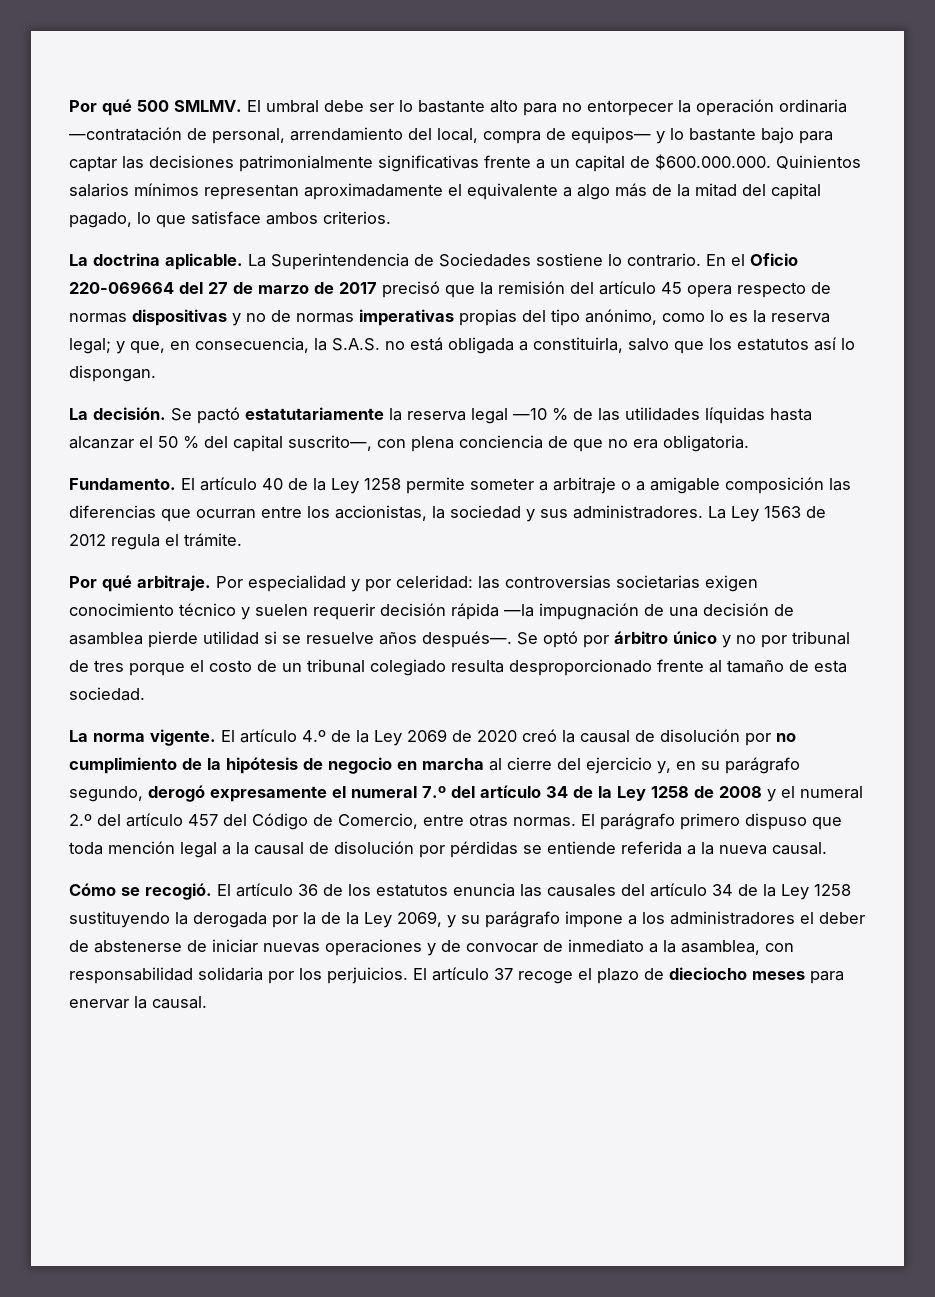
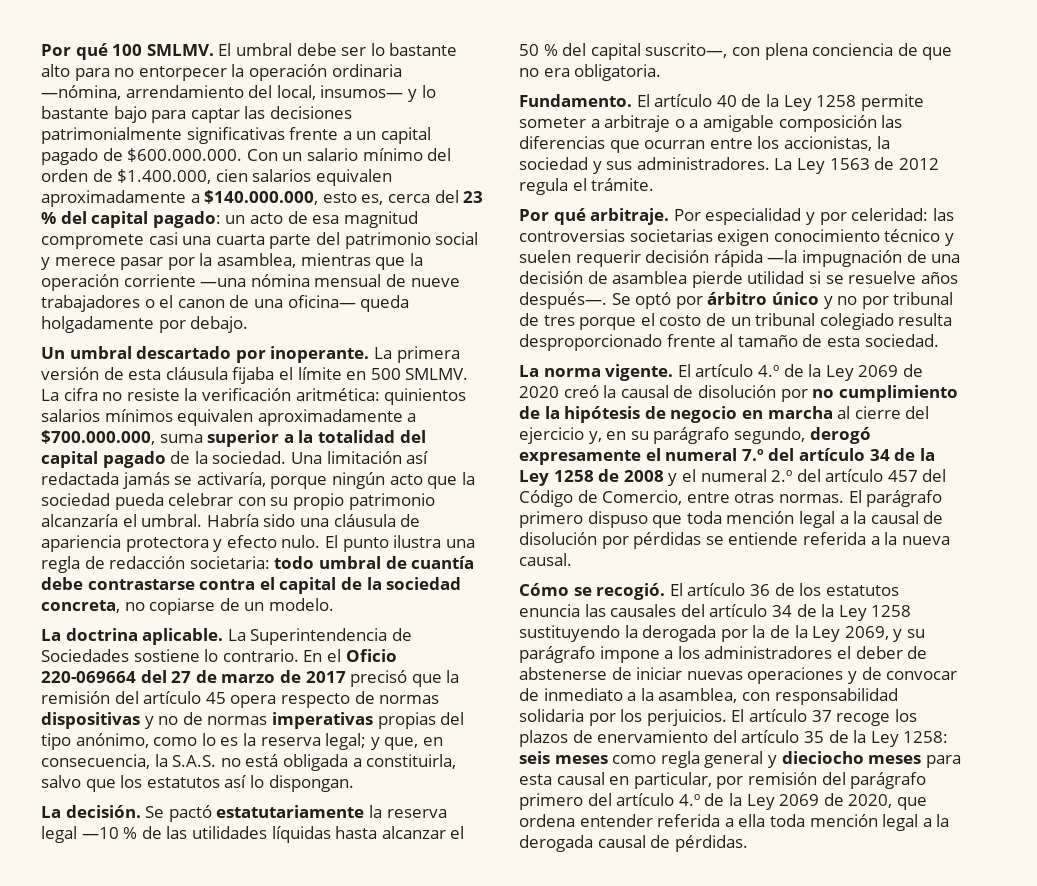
[69,99,169,116] Por qué 500 -> [41,43,143,60] Por qué 100
[69,127,651,144] —contratación de personal, arrendamiento del local, compra de equipos— -> [41,85,404,100] —nómina, arrendamiento del local, insumos—
(625, 163) none -> [41,148,98,165] pagado
[776,155,861,169] [69,183,821,200] [69,211,391,228] Quinientos salarios mínimos representan aproximadamente el equivalente a algo más de la mitad del capital pagado, lo que satisface ambos criterios. -> [246,148,452,161] [41,169,392,186] [41,190,484,207] [41,211,418,228] [41,232,479,249] [41,253,423,270] [41,274,460,291] [41,295,410,312] [41,316,249,333] [41,346,460,363] [41,367,469,384] [41,388,467,405] [41,409,417,426] [41,430,426,447] [41,451,429,468] [41,472,475,489] [41,493,435,510] [41,514,421,527] [41,535,475,552] [41,556,475,573] [41,577,462,594] [41,598,334,615] Con un salario mínimo del orden de $1.400.000, cien salarios equivalen aproximadamente a $140.000.000, esto es, cerca del 23 % del capital pagado: un acto de esa magnitud compromete casi una cuarta parte del patrimonio social y merece pasar por la asamblea, mientras que la operación corriente —una nómina mensual de nueve trabajadores o el canon de una oficina— queda holgadamente por debajo. // Un umbral descartado por inoperante. La primera versión de esta cláusula fijaba el límite en 500 SMLMV. La cifra no resiste la verificación aritmética: quinientos salarios mínimos equivalen aproximadamente a $700.000.000, suma superior a la totalidad del capital pagado de la sociedad. Una limitación así redactada jamás se activaría, porque ningún acto que la sociedad pueda celebrar con su propio patrimonio alcanzaría el umbral. Habría sido una cláusula de apariencia protectora y efecto nulo. El punto ilustra una regla de redacción societaria: todo umbral de cuantía debe contrastarse contra el capital de la sociedad concreta, no copiarse de un modelo.
[578,967,844,984] [69,996,207,1009] el plazo de dieciocho meses para enervar la causal. -> [894,709,917,722] [519,730,949,747] [519,751,961,768] [519,772,927,789] [519,793,927,810] [519,814,950,831] [519,835,748,852] los plazos de enervamiento del artículo 35 de la Ley 1258: seis meses como regla general y dieciocho meses para esta causal en particular, por remisión del parágrafo primero del artículo 4.º de la Ley 2069 de 2020, que ordena entender referida a ella toda mención legal a la derogada causal de pérdidas.

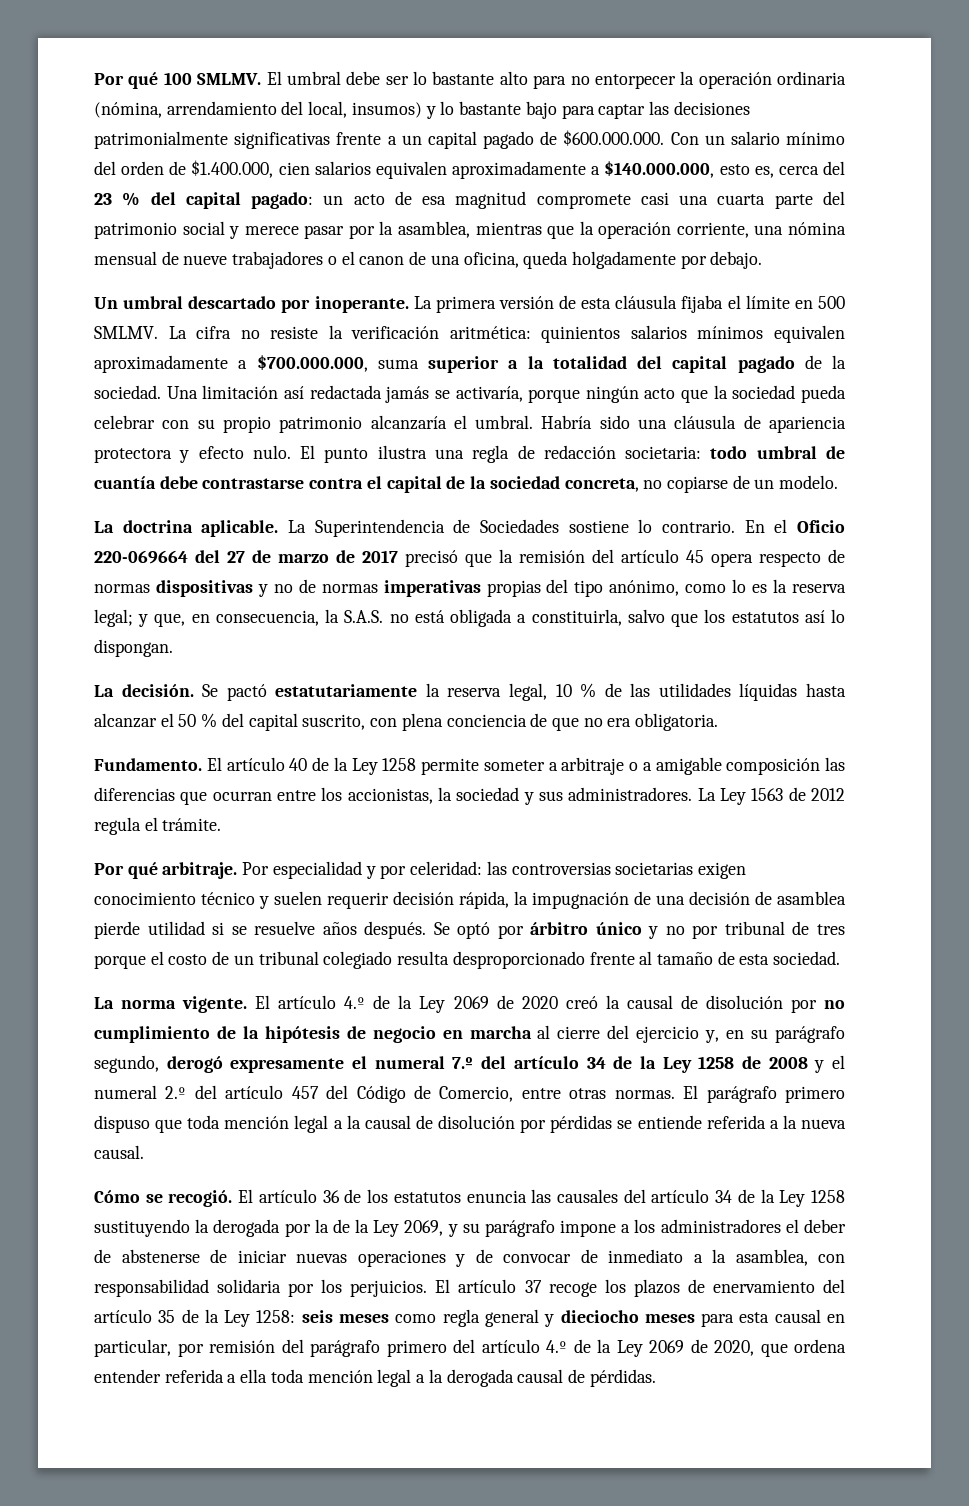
[41,85,121,100] —nómina, -> [94,102,162,118] (nómina,
[320,85,404,98] insumos— -> [351,102,422,118] insumos)
[123,274,247,287] corriente —una -> [676,222,784,238] corriente, una
[287,295,356,308] oficina— -> [463,252,519,268] oficina,
[41,826,119,843] legal —10 -> [509,683,572,701] legal, 10
[645,43,728,58] suscrito—, -> [302,714,366,730] suscrito,
[713,250,798,267] rápida —la -> [459,891,528,909] rápida, la
[519,292,607,309] después—. -> [364,921,427,939] después.

